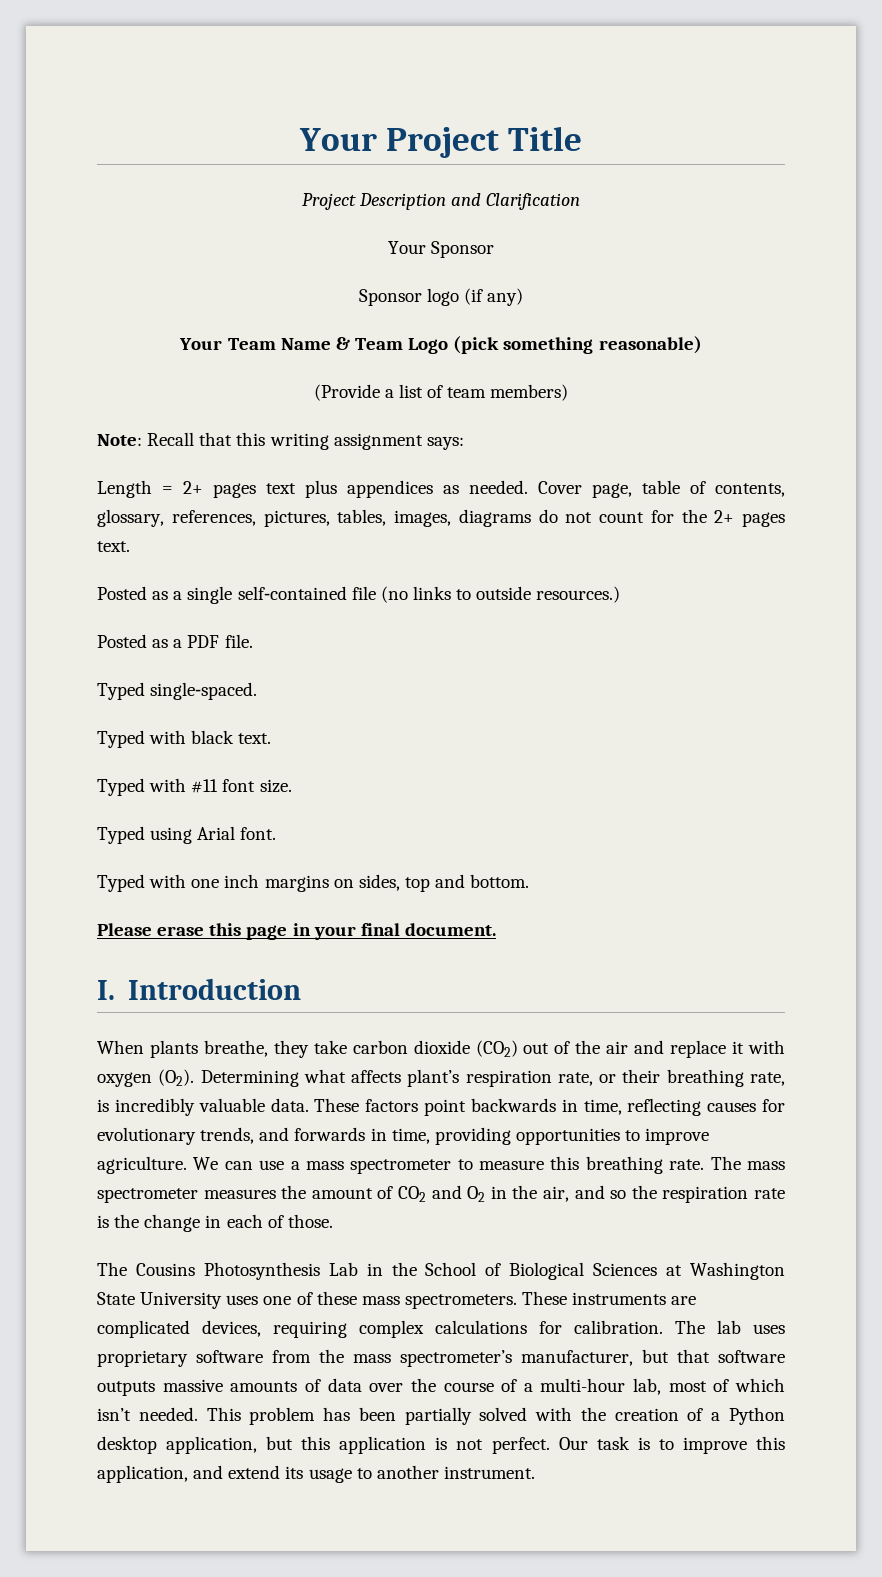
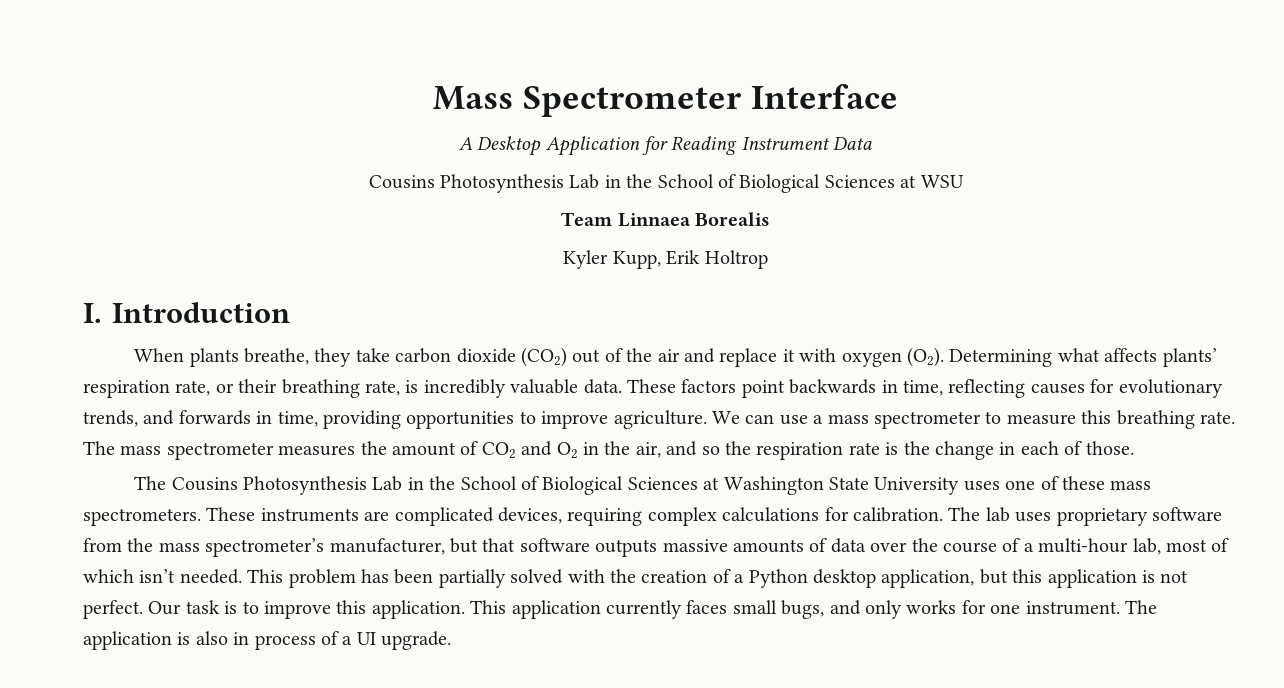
[298,126,583,158] [301,193,581,210] [387,241,495,258] [358,288,524,306] [179,336,702,354] [313,384,569,401] [97,432,464,450] [97,480,785,498] [97,509,785,527] [97,541,130,552] [97,586,621,604] [97,634,253,648] [97,682,258,700] [97,730,272,748] [97,778,292,796] [97,826,277,844] [97,874,530,892] [97,923,496,940] Your Project Title // Project Description and Clarification // Your Sponsor // Sponsor logo (if any) // Your Team Name & Team Logo (pick something reasonable) // (Provide a list of team members) // Note: Recall that this writing assignment says: // Length = 2+ pages text plus appendices as needed. Cover page, table of contents, glossary, references, pictures, tables, images, diagrams do not count for the 2+ pages text. // Posted as a single self‐contained file (no links to outside resources.) // Posted as a PDF file. // Typed single‐spaced. // Typed with black text. // Typed with #11 font size. // Typed using Arial font. // Typed with one inch margins on sides, top and bottom. // Please erase this page in your final document. -> [433,84,898,117] [458,136,873,156] [368,174,964,193] [561,212,770,227] [563,250,768,269] Mass Spectrometer Interface // A Desktop Application for Reading Instrument Data // Cousins Photosynthesis Lab in the School of Biological Sciences at WSU // Team Linnaea Borealis // Kyler Kupp, Erik Holtrop
[407,1069,460,1087] plant’s -> [1162,348,1217,367] plants’
[97,1465,535,1483] application, and extend its usage to another instrument. -> [371,600,1157,619] [83,631,452,650] application. This application currently faces small bugs, and only works for one instrument. The application is also in process of a UI upgrade.

